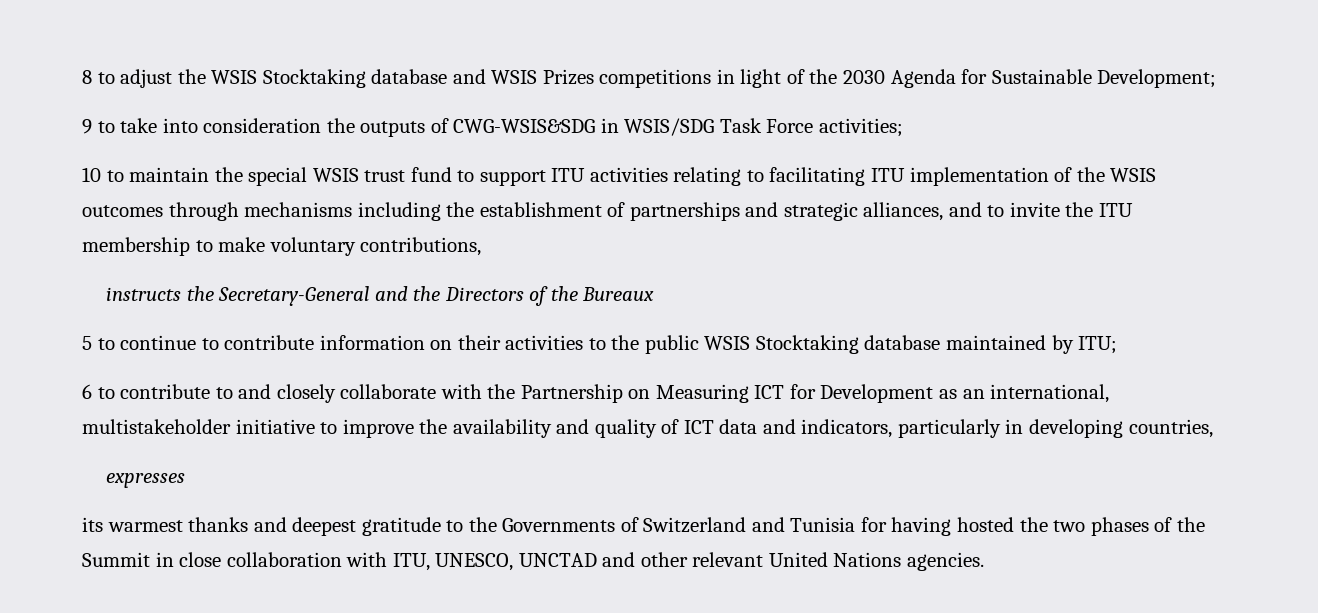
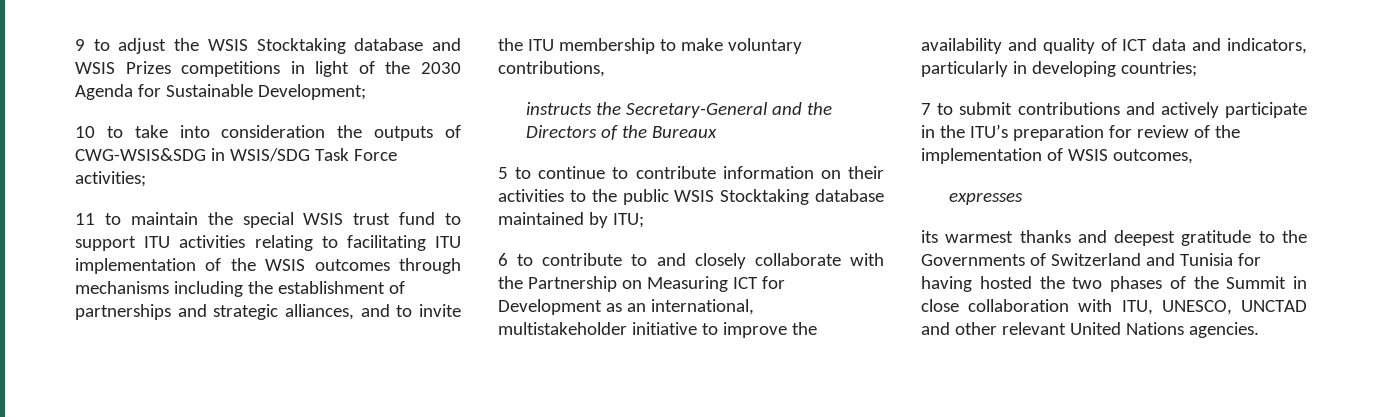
[82,70,92,84] 8 -> [75,39,85,51] 9
[82,119,92,134] 9 -> [75,126,95,138] 10
[82,167,101,182] 10 -> [75,213,95,225] 11
[1128,419,1213,438] countries, -> [1120,61,1197,77] [921,102,1307,118] [921,124,1240,141] [921,148,1193,164] countries; // 7 to submit contributions and actively participate in the ITU’s preparation for review of the implementation of WSIS outcomes,

